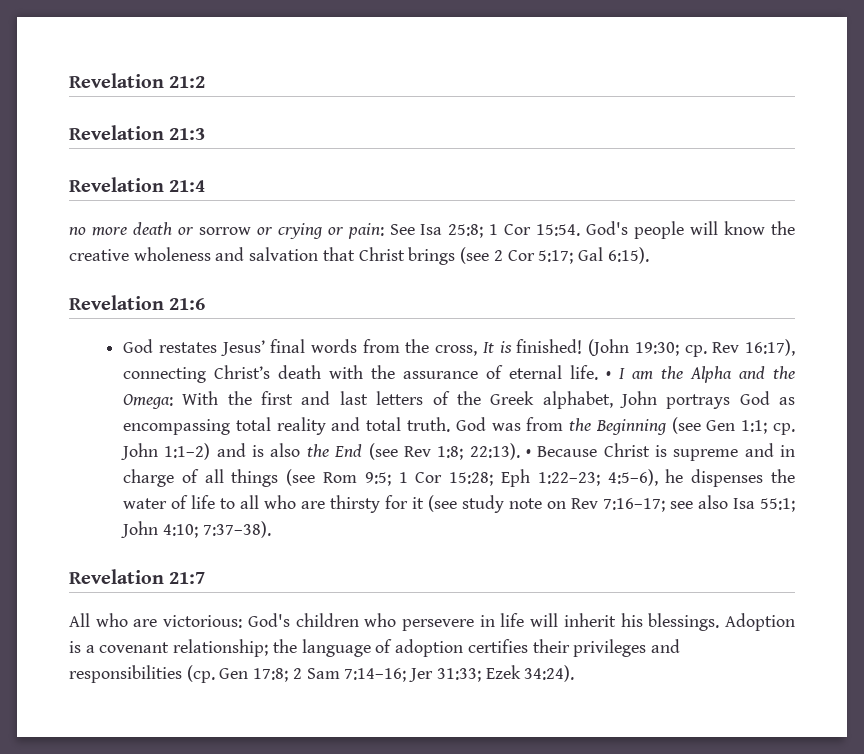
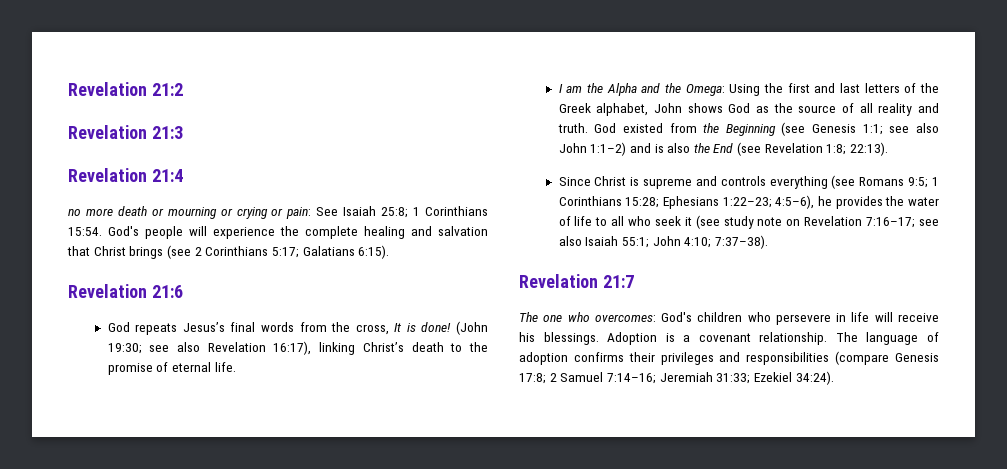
[198,227,251,235] sorrow -> [167,207,217,219] mourning
[420,224,443,235] Isa -> [343,206,377,216] Isaiah
[504,224,532,235] Cor -> [425,206,488,216] Corinthians
[724,221,796,235] [69,247,211,261] know the creative wholeness -> [213,226,405,239] experience the complete healing
[507,247,603,264] Cor 5:17; Gal -> [205,246,355,258] Corinthians 5:17; Galatians
[158,340,265,356] restates Jesus’ -> [135,322,225,335] repeats Jesus’s
[516,339,583,354] finished! -> [421,322,452,332] done!
[684,339,796,357] [123,365,479,383] cp. Rev 16:17), connecting Christ’s death with the assurance -> [149,341,489,355] [107,363,153,375] see also Revelation 16:17), linking Christ’s death to the promise
[606,371,612,379] • -> (236, 367) //
[182,391,219,405] With -> [729,84,761,96] Using
[666,394,731,409] portrays -> [687,103,723,113] shows
[123,417,271,435] encompassing total -> [773,103,873,113] the source of all
[366,417,402,431] total -> (939, 108) none
[491,423,521,431] was -> [622,123,663,133] existed
[706,420,796,435] Gen 1:1; cp. -> [812,123,939,135] Genesis 1:1; see also
[403,446,431,457] Rev -> [764,143,823,153] Revelation
[525,446,598,457] • Because -> [558,177,591,186] // Since
[780,445,796,457] [123,469,531,487] in charge of all things (see Rom 9:5; 1 Cor 15:28; Eph -> [720,175,940,189] [558,196,719,209] controls everything (see Romans 9:5; 1 Corinthians 15:28; Ephesians
[691,469,764,487] dispenses -> [835,196,883,209] provides
[301,495,409,513] are thirsty for -> [654,216,681,226] seek
[571,498,599,509] Rev -> [804,216,863,226] Revelation
[733,498,756,509] Isa -> [585,236,619,246] Isaiah
[69,613,243,628] All who are victorious: -> [519,312,656,322] The one who overcomes:
[563,613,616,627] inherit -> [898,313,939,322] receive
[173,639,297,657] relationship; the -> [759,332,858,345] relationship. The
[467,639,528,653] certifies -> [573,352,624,362] confirms
[186,665,521,683] (cp. Gen 17:8; 2 Sam 7:14–16; Jer 31:33; Ezek -> [835,351,939,365] [519,372,792,384] (compare Genesis 17:8; 2 Samuel 7:14–16; Jeremiah 31:33; Ezekiel

